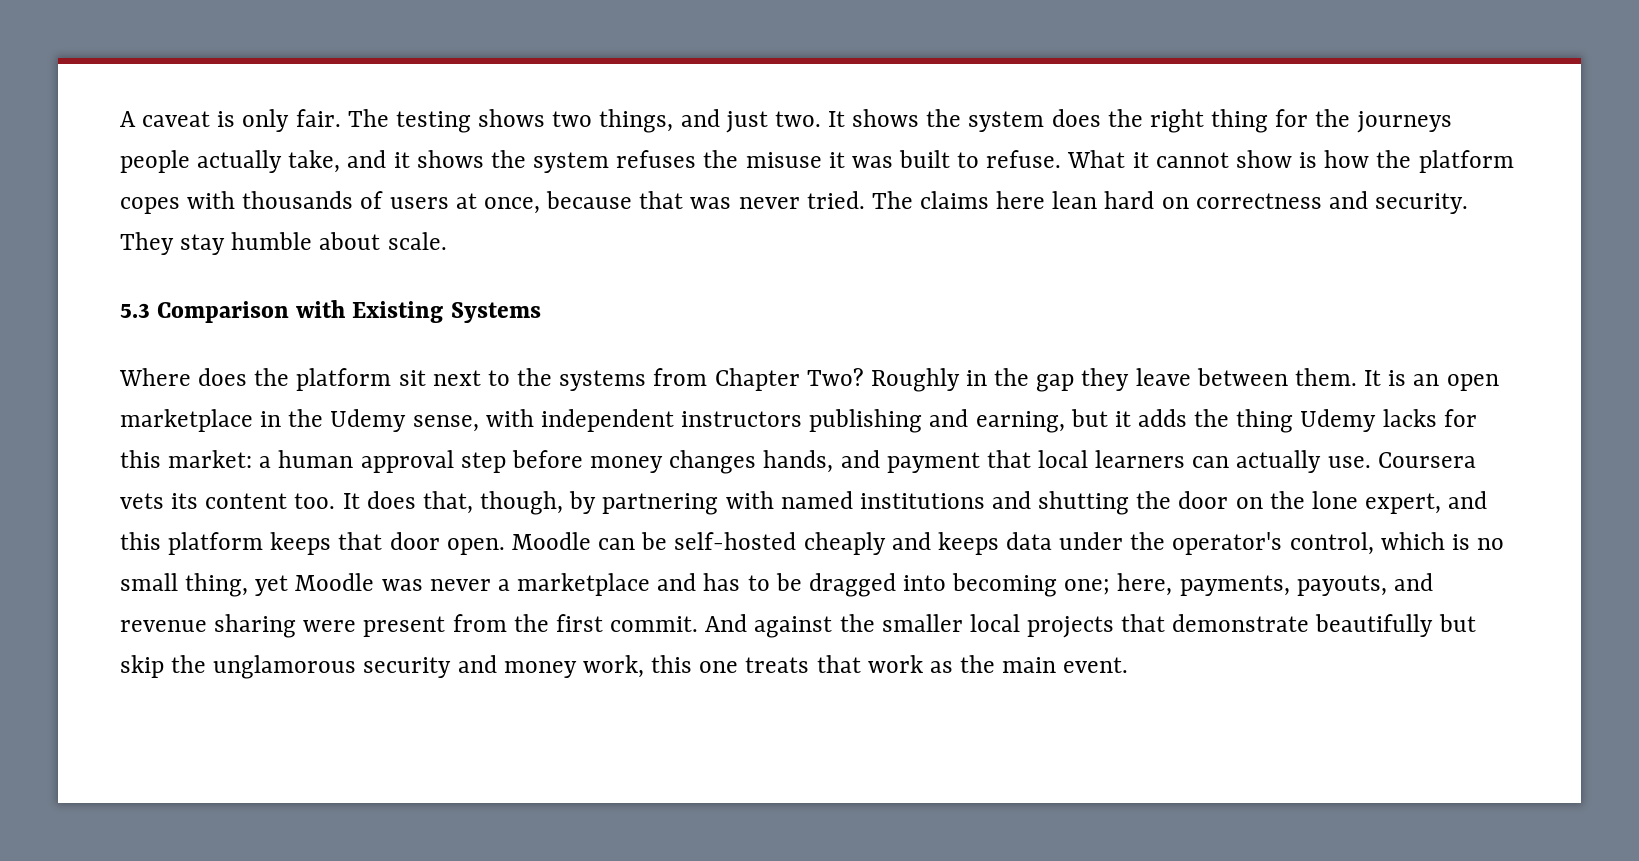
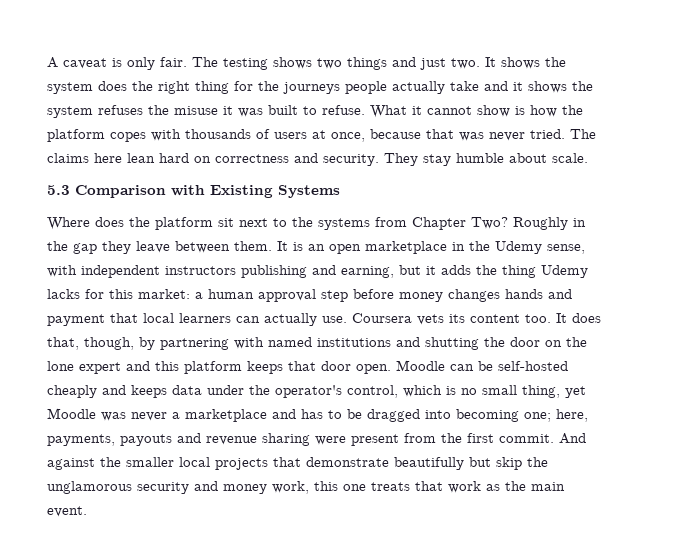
[599,109,674,133] things, -> [347,57,387,70] things
[288,150,341,173] take, -> [450,81,479,91] take
[763,450,834,473] hands, -> [505,289,543,299] hands
[1365,493,1442,514] expert, -> [79,362,121,374] expert
[1296,575,1387,596] payouts, -> [120,434,172,446] payouts

